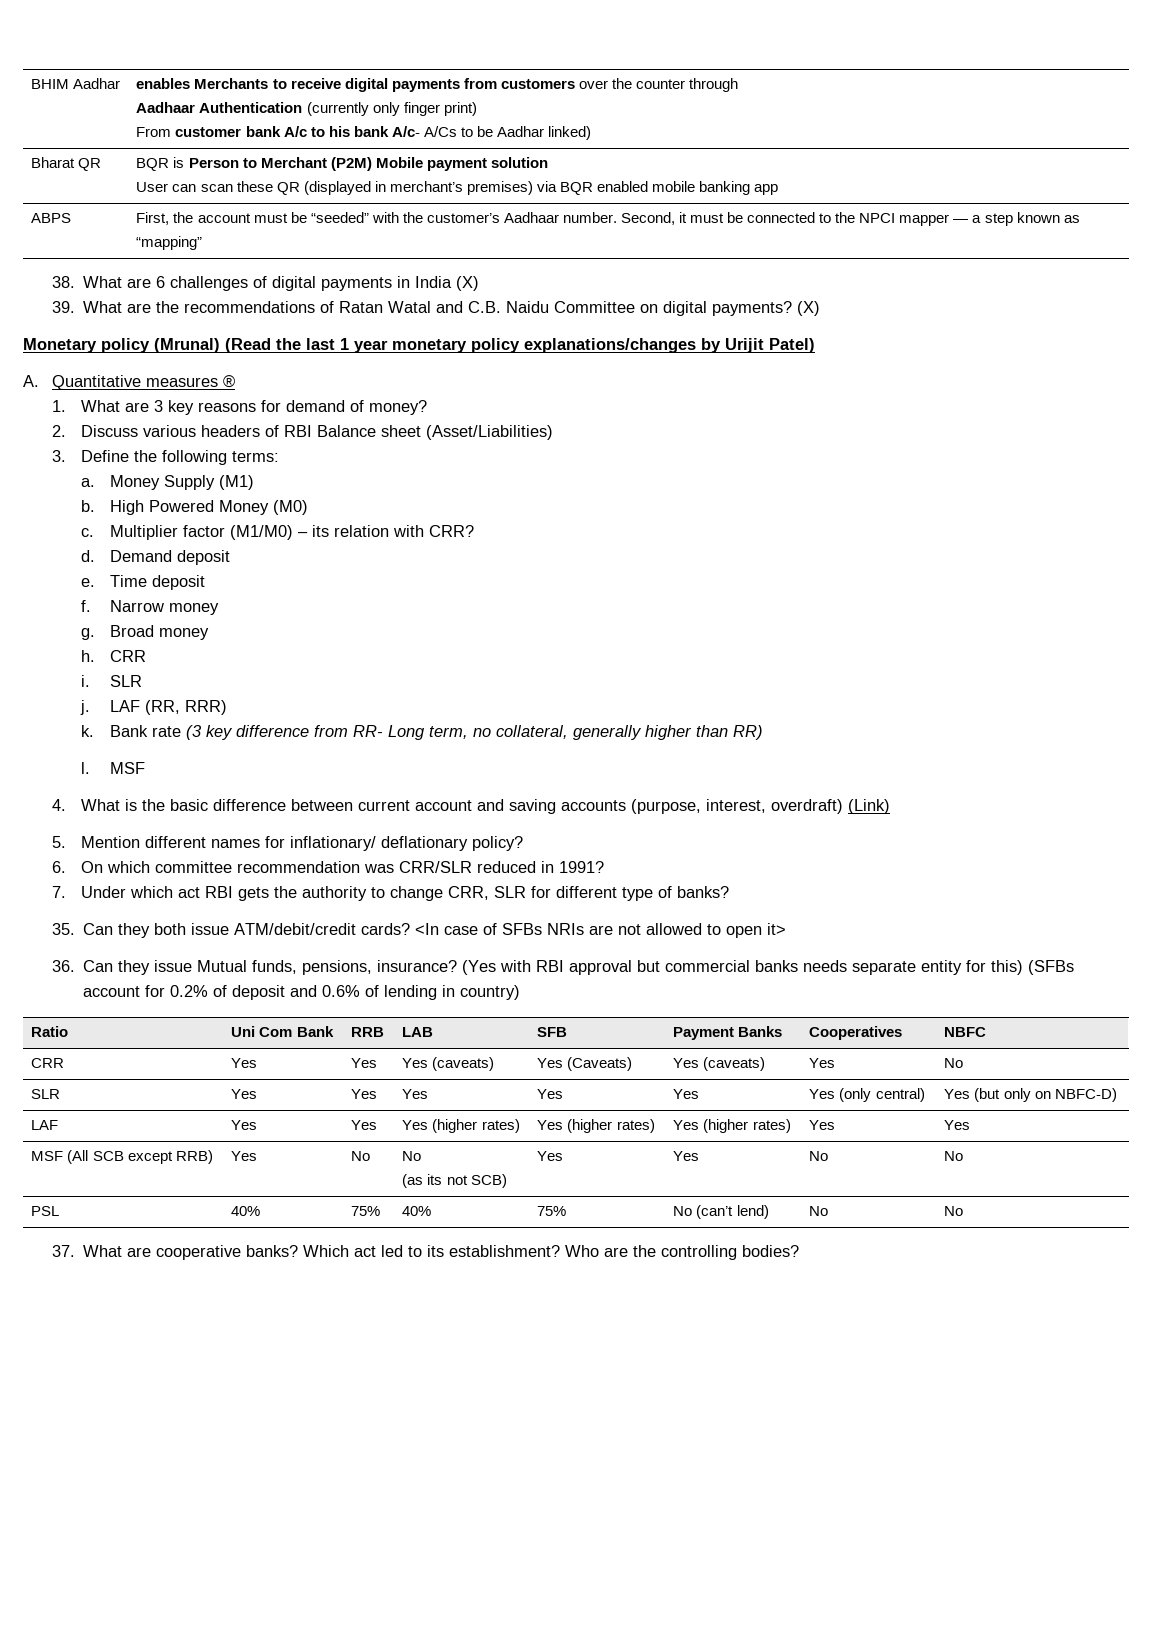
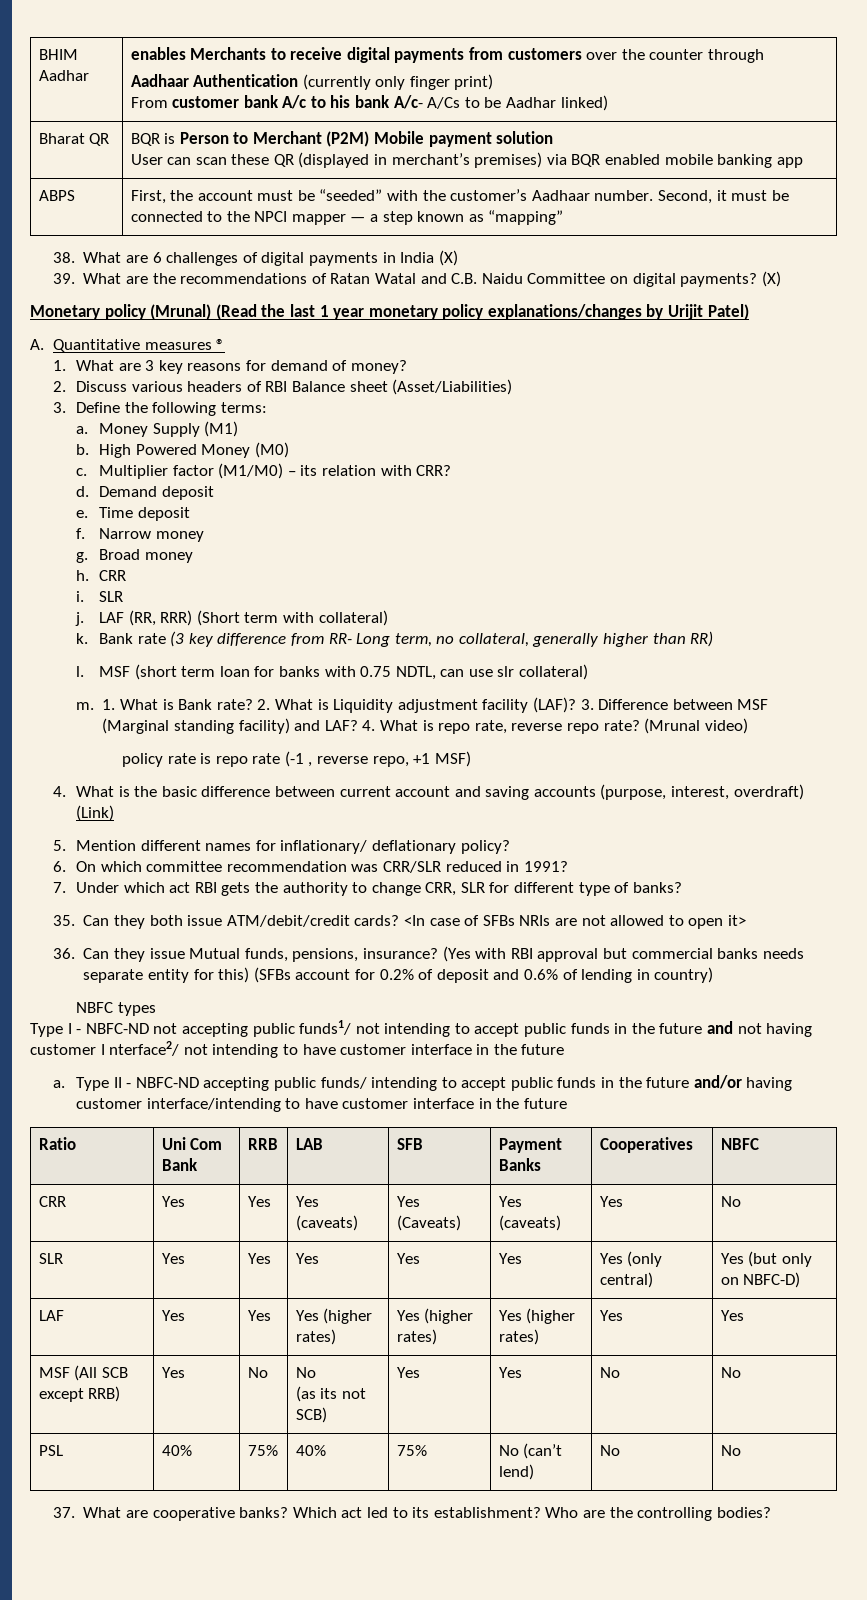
(228, 707) none -> [196,610,388,626] (Short term with collateral)
(146, 768) none -> [134,664,589,680] [75,697,769,713] [102,718,748,734] [121,751,471,767] (short term loan for banks with 0.75 NDTL, can use slr collateral) // m. 1. What is Bank rate? 2. What is Liquidity adjustment facility (LAF)? 3. Difference between MSF (Marginal standing facility) and LAF? 4. What is repo rate, reverse repo rate? (Mrunal video) // policy rate is repo rate (-1 , reverse repo, +1 MSF)
(521, 992) none -> [75,1002,156,1016] [30,1020,813,1037] [30,1041,565,1058] [52,1075,793,1091] [75,1098,567,1112] // NBFC types // Type I - NBFC-ND not accepting public funds1/ not intending to accept public funds in the future and not having customer I nterface2/ not intending to have customer interface in the future // a. Type II - NBFC-ND accepting public funds/ intending to accept public funds in the future and/or having customer interface/intending to have customer interface in the future

